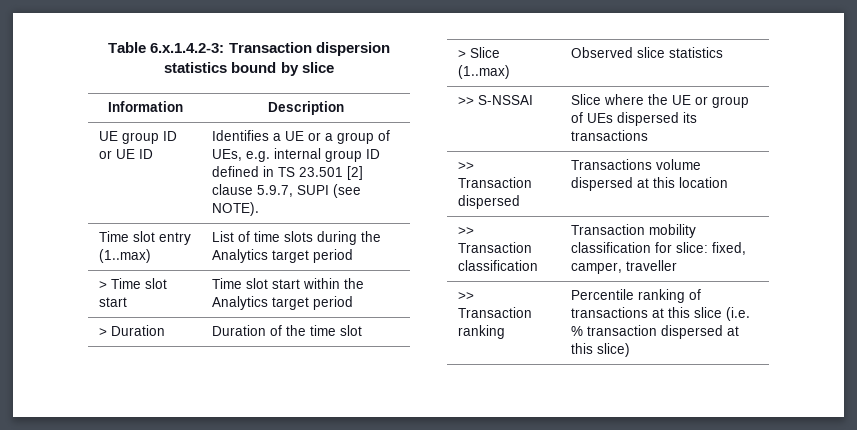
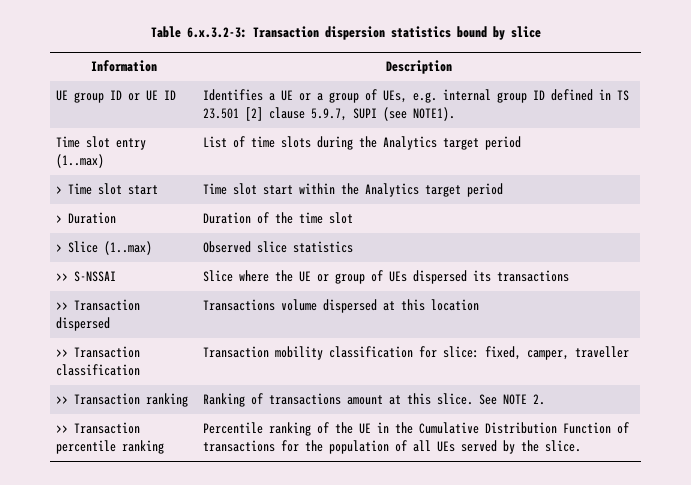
[150,43,225,53] 6.x.1.4.2-3: -> [186,27,247,38] 6.x.3.2-3:
[211,202,259,216] NOTE). -> [412,107,455,121] NOTE1).
[570,289,701,303] [570,307,750,321] [570,325,739,339] [570,343,630,357] Percentile ranking of transactions at this slice (i.e. % transaction dispersed at this slice) -> [202,393,545,407] [55,422,140,434] [55,440,164,454] [202,422,629,436] [202,440,581,454] Ranking of transactions amount at this slice. See NOTE 2. // >> Transaction percentile ranking | Percentile ranking of the UE in the Cumulative Distribution Function of transactions for the population of all UEs served by the slice.

